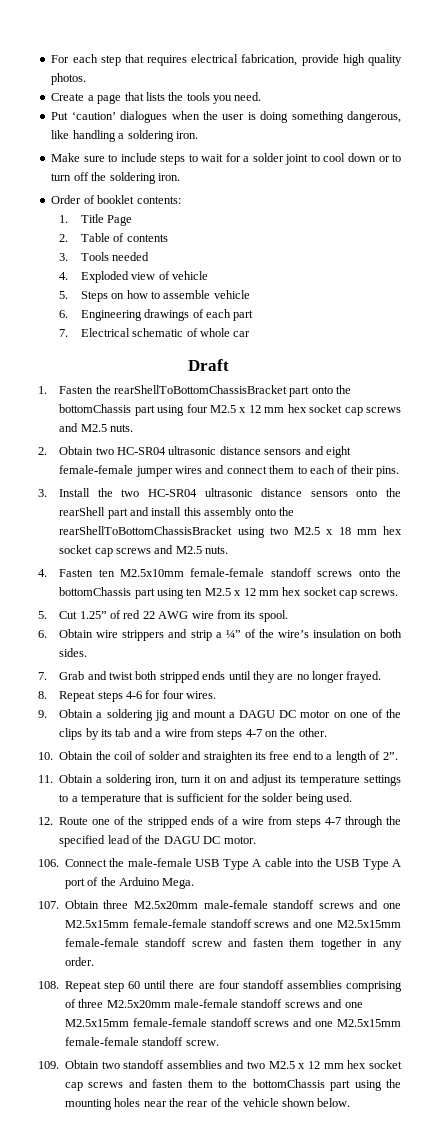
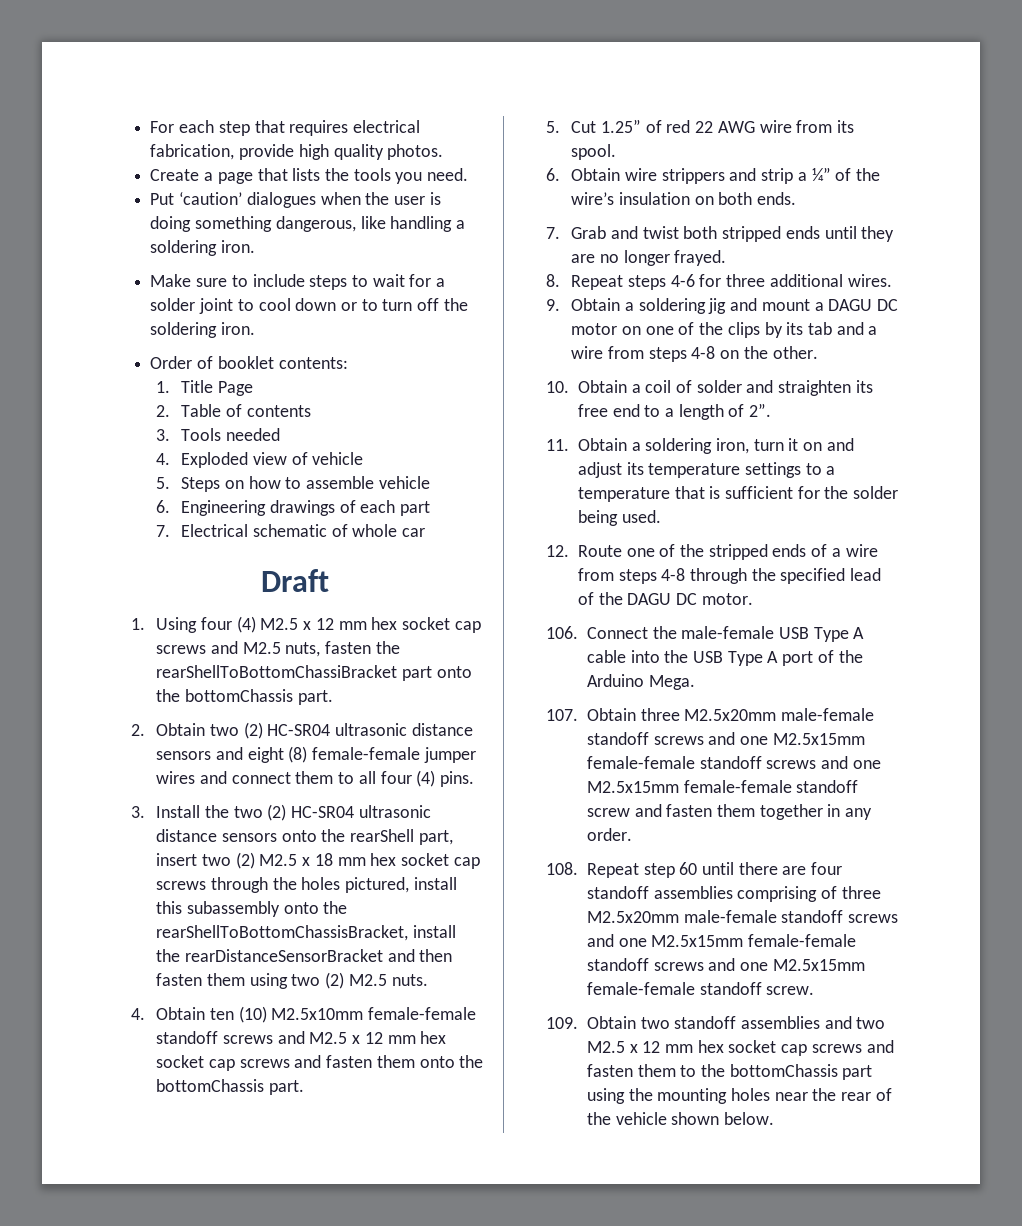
[59,385,352,397] [59,404,208,416] Fasten the rearShellToBottomChassisBracket part onto the bottomChassis part using four -> [156,616,256,633] Using four (4)
[110,424,134,432] nuts. -> [285,641,400,657] [156,665,472,681] [156,689,333,705] nuts, fasten the rearShellToBottomChassiBracket part onto the bottomChassis part.
(114, 451) none -> [243,722,263,739] (2)
(351, 452) none -> [288,746,308,763] (8)
[309,465,374,474] each of their -> [358,770,436,787] all four (4)
(140, 493) none -> [267,804,287,821] (2)
[107,507,294,519] [59,526,288,538] part and install this assembly onto the rearShellToBottomChassisBracket using two -> [418,830,453,845] [156,852,255,869] part, insert two (2)
[154,545,174,554] and -> [210,877,457,893] [156,901,348,917] [156,925,456,941] [156,949,453,962] [156,972,345,989] through the holes pictured, install this subassembly onto the rearShellToBottomChassisBracket, install the rearDistanceSensorBracket and then fasten them using two (2)
[59,569,115,577] Fasten ten -> [156,1006,267,1023] Obtain ten (10)
[358,568,401,577] [59,587,399,599] onto the bottomChassis part using ten M2.5 x 12 mm hex socket cap screws. -> [277,1031,447,1044] [156,1055,484,1071] [156,1079,304,1095] and M2.5 x 12 mm hex socket cap screws and fasten them onto the bottomChassis part.
[59,648,88,657] sides. -> [757,192,797,205] ends.
[162,690,184,699] four -> [726,274,843,287] three additional
[245,729,262,737] 4-7 -> [691,346,716,359] 4-8
[95,751,111,760] the -> [631,384,641,393] a
[324,817,341,825] 4-7 -> [661,568,686,581] 4-8

